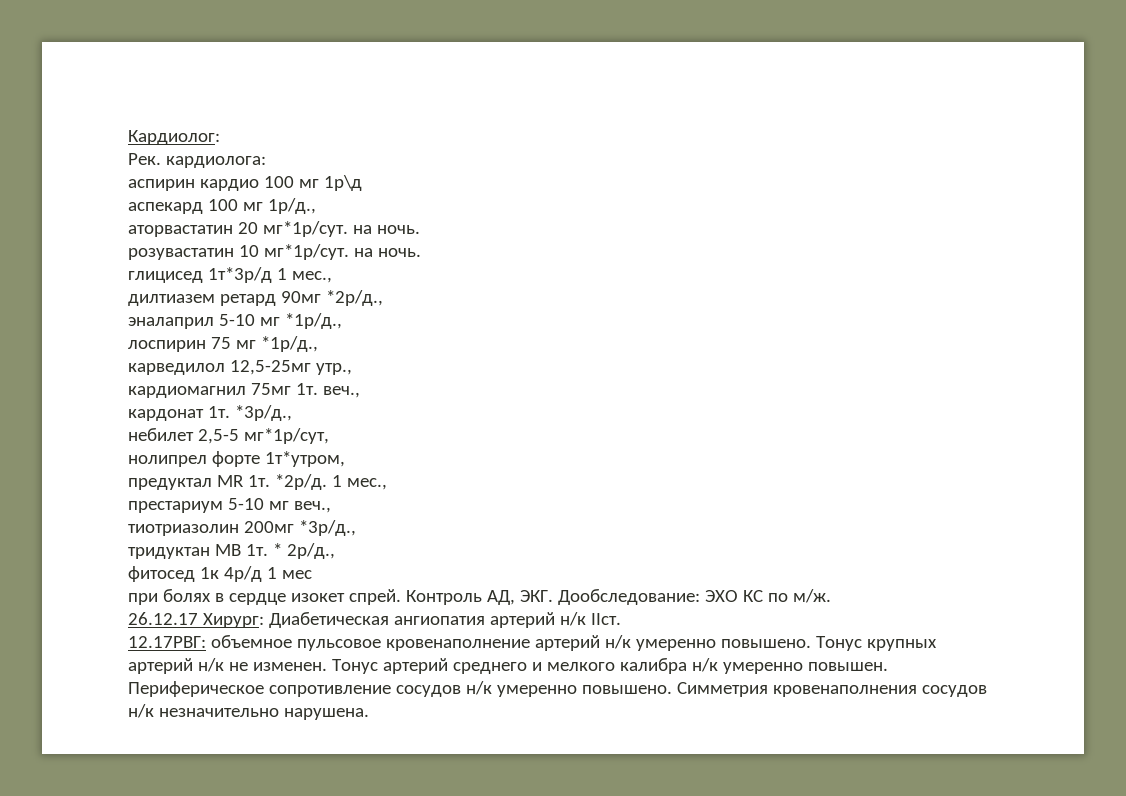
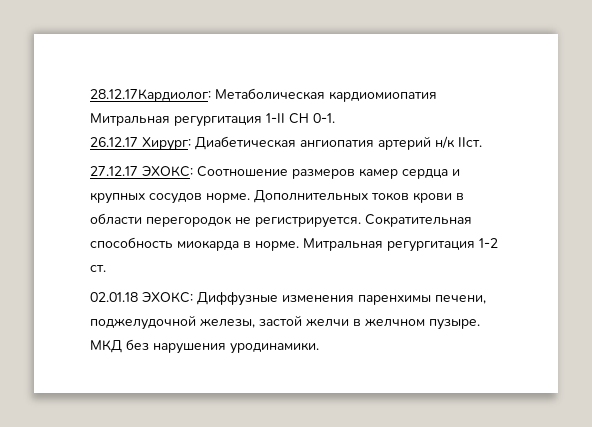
[128,130,220,145] [128,153,266,168] [128,175,362,191] [128,198,316,214] [128,221,420,237] [128,244,421,260] [128,267,332,283] [128,290,383,306] [128,313,342,329] [128,336,318,352] [128,360,352,375] [128,383,360,398] [128,405,292,421] [128,428,329,444] [128,451,345,467] [128,474,387,490] [128,498,331,513] [128,520,356,536] [128,543,335,559] [128,566,312,582] [128,589,831,605] Кардиолог: // Рек. кардиолога: // аспирин кардио 100 мг 1р\д // аспекард 100 мг 1р/д., // аторвастатин 20 мг*1р/сут. на ночь. // розувастатин 10 мг*1р/сут. на ночь. // глицисед 1т*3р/д 1 мес., // дилтиазем ретард 90мг *2р/д., // эналаприл 5-10 мг *1р/д., // лоспирин 75 мг *1р/д., // карведилол 12,5-25мг утр., // кардиомагнил 75мг 1т. веч., // кардонат 1т. *3р/д., // небилет 2,5-5 мг*1р/сут, // нолипрел форте 1т*утром, // предуктал МR 1т. *2р/д. 1 мес., // престариум 5-10 мг веч., // тиотриазолин 200мг *3р/д., // тридуктан МВ 1т. * 2р/д., // фитосед 1к 4р/д 1 мес // при болях в сердце изокет спрей. Контроль АД, ЭКГ. Дообследование: ЭХО КС по м/ж. -> [90,88,437,102] [90,113,335,127] 28.12.17Кардиолог: Метаболическая кардиомиопатия Митральная регургитация 1-II СН 0-1.
[128,635,937,651] [128,658,888,674] [128,681,987,697] [128,704,369,720] 12.17РВГ: объемное пульсовое кровенаполнение артерий н/к умеренно повышено. Тонус крупных артерий н/к не изменен. Тонус артерий среднего и мелкого калибра н/к умеренно повышен. Периферическое сопротивление сосудов н/к умеренно повышено. Симметрия кровенаполнения сосудов н/к незначительно нарушена. -> [90,165,460,179] [90,190,464,204] [90,213,472,228] [90,237,498,252] [90,265,106,272] [90,291,486,306] [90,315,480,330] [90,339,319,354] 27.12.17 ЭХОКС: Соотношение размеров камер сердца и крупных сосудов норме. Дополнительных токов крови в области перегородок не регистрируется. Сократительная способность миокарда в норме. Митральная регургитация 1-2 ст. // 02.01.18 ЭХОКС: Диффузные изменения паренхимы печени, поджелудочной железы, застой желчи в желчном пузыре. МКД без нарушения уродинамики.

